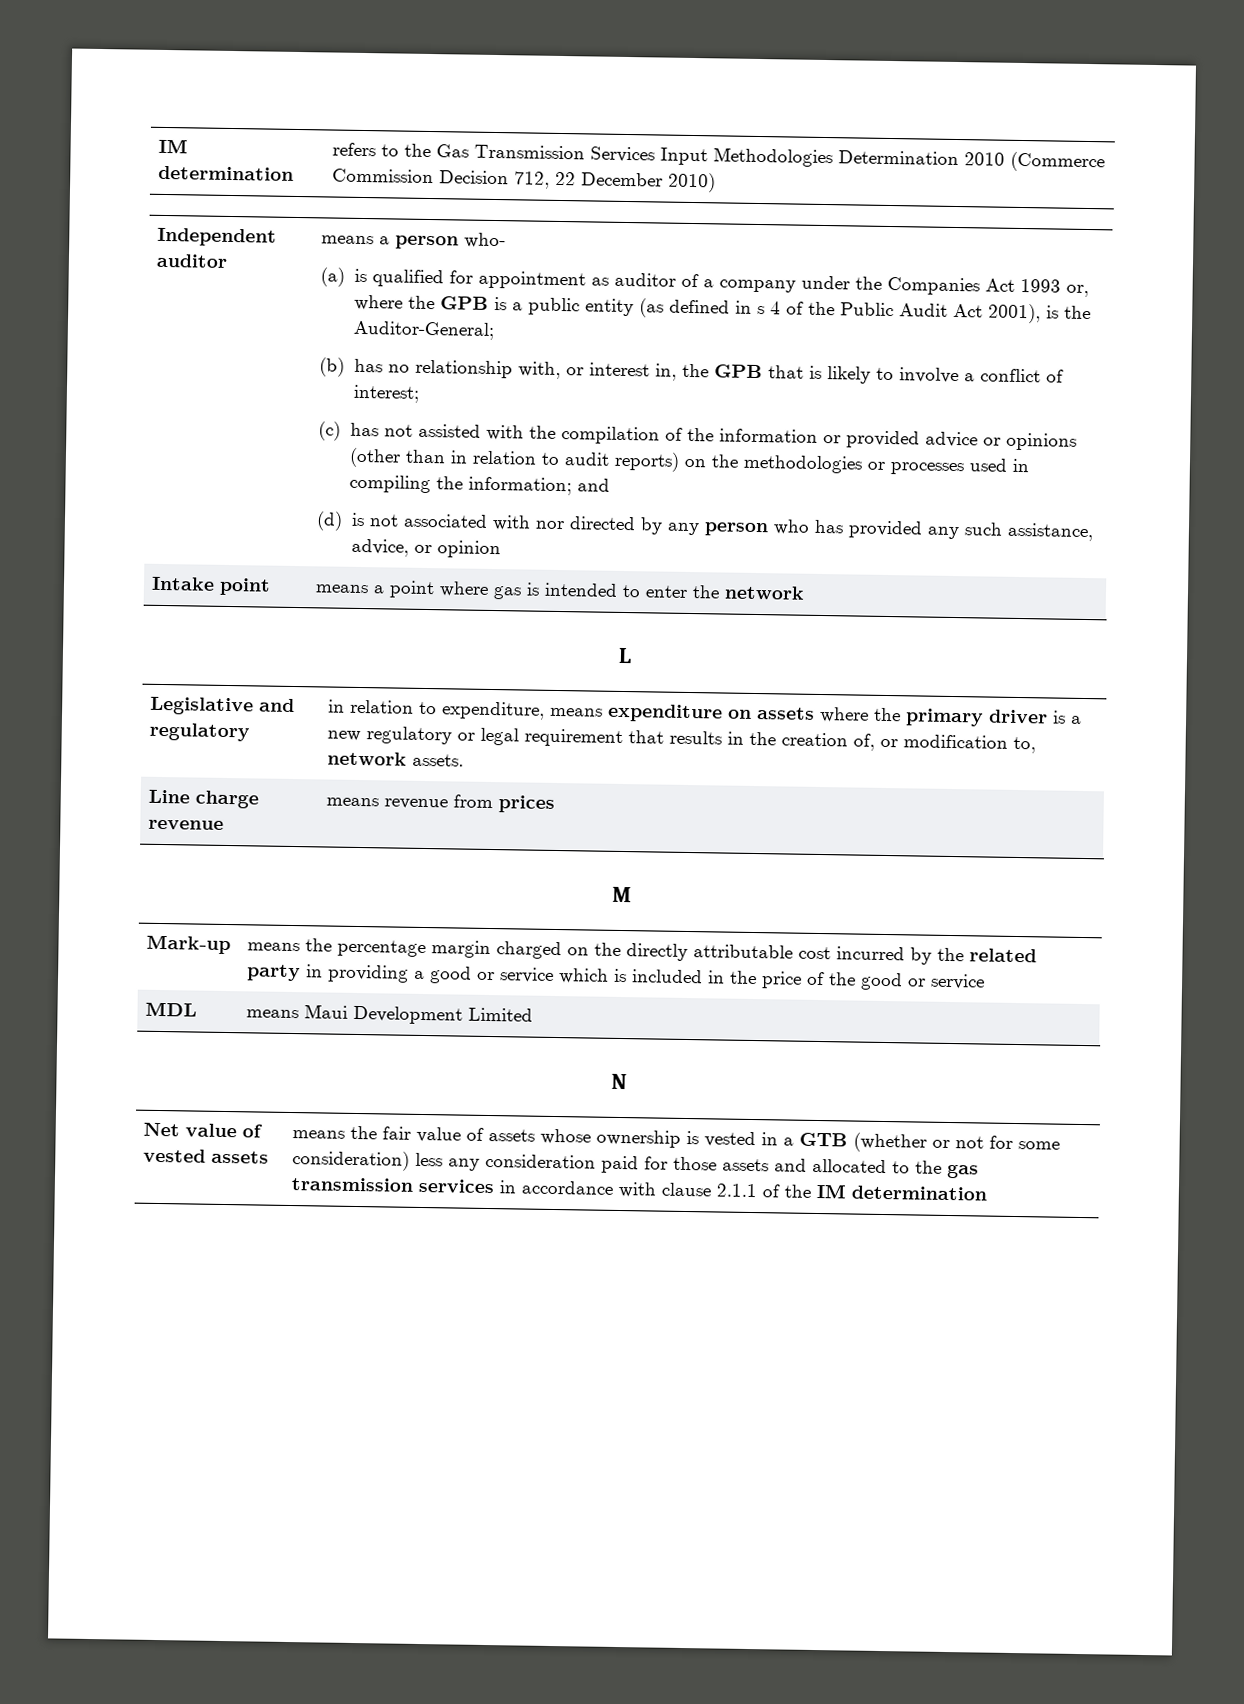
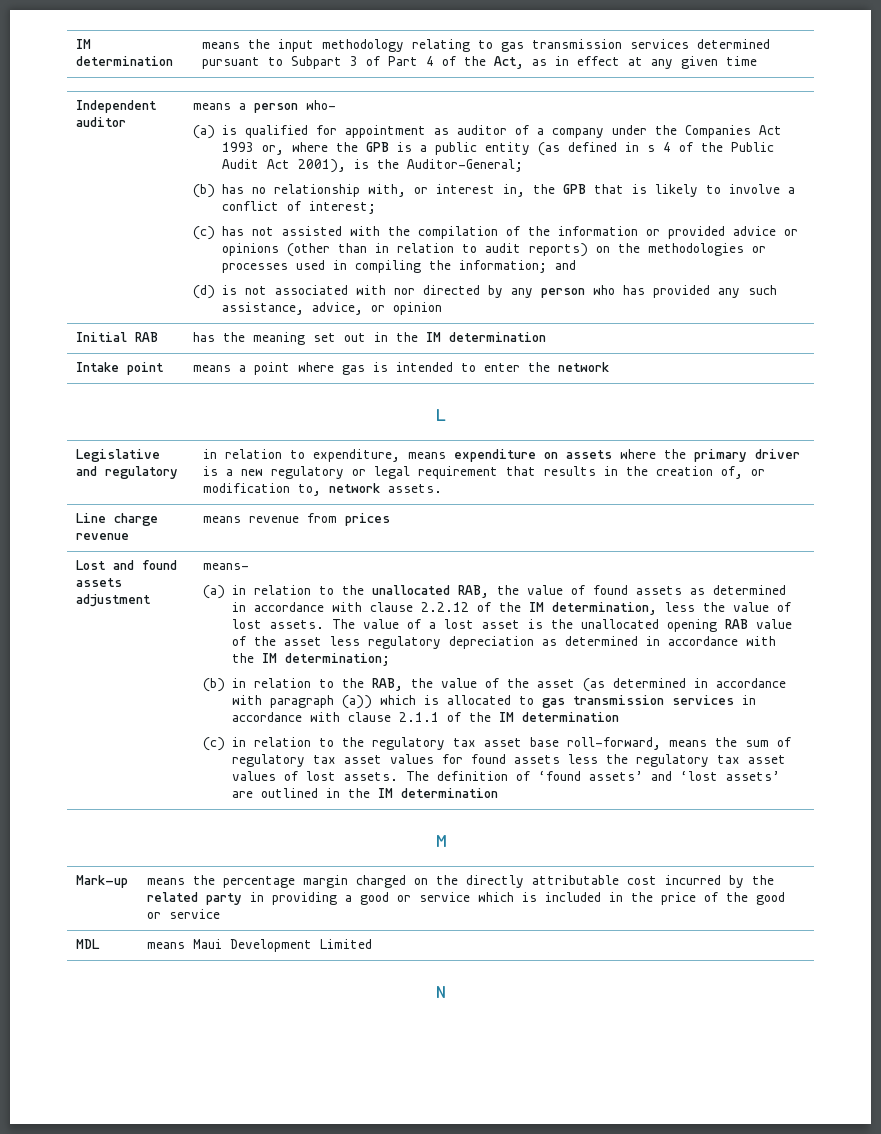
[332,142,1106,173] [332,168,717,193] refers to the Gas Transmission Services Input Methodologies Determination 2010 (Commerce Commission Decision 712, 22 December 2010) -> [202,39,771,52] [202,56,758,69] means the input methodology relating to gas transmission services determined pursuant to Subpart 3 of Part 4 of the Act, as in effect at any given time
(501, 549) none -> [76,332,159,342] [193,332,547,345] // Initial RAB | has the meaning set out in the IM determination
(556, 804) none -> [76,560,178,570] [76,578,123,587] [76,594,152,607] [203,563,250,570] [203,585,786,599] [231,602,791,615] [231,619,792,632] [231,636,776,649] [231,653,390,666] [203,678,786,692] [231,695,756,709] [231,712,619,722] [203,737,791,751] [231,754,786,767] [231,771,780,781] [231,788,498,798] // Lost and found assets adjustment | means- // (a) in relation to the unallocated RAB, the value of found assets as determined in accordance with clause 2.2.12 of the IM determination, less the value of lost assets. The value of a lost asset is the unallocated opening RAB value of the asset less regulatory depreciation as determined in accordance with the IM determination; // (b) in relation to the RAB, the value of the asset (as determined in accordance with paragraph (a)) which is allocated to gas transmission services in accordance with clause 2.1.1 of the IM determination // (c) in relation to the regulatory tax asset base roll-forward, means the sum of regulatory tax asset values for found assets less the regulatory tax asset values of lost assets. The definition of ‘found assets’ and ‘lost assets’ are outlined in the IM determination
[143,1122,264,1138] [143,1148,270,1164] [292,1125,1061,1153] [292,1150,980,1179] [291,1177,988,1201] // Net value of vested assets | means the fair value of assets whose ownership is vested in a GTB (whether or not for some consideration) less any consideration paid for those assets and allocated to the gas transmission services in accordance with clause 2.1.1 of the IM determination -> (446, 992) none

